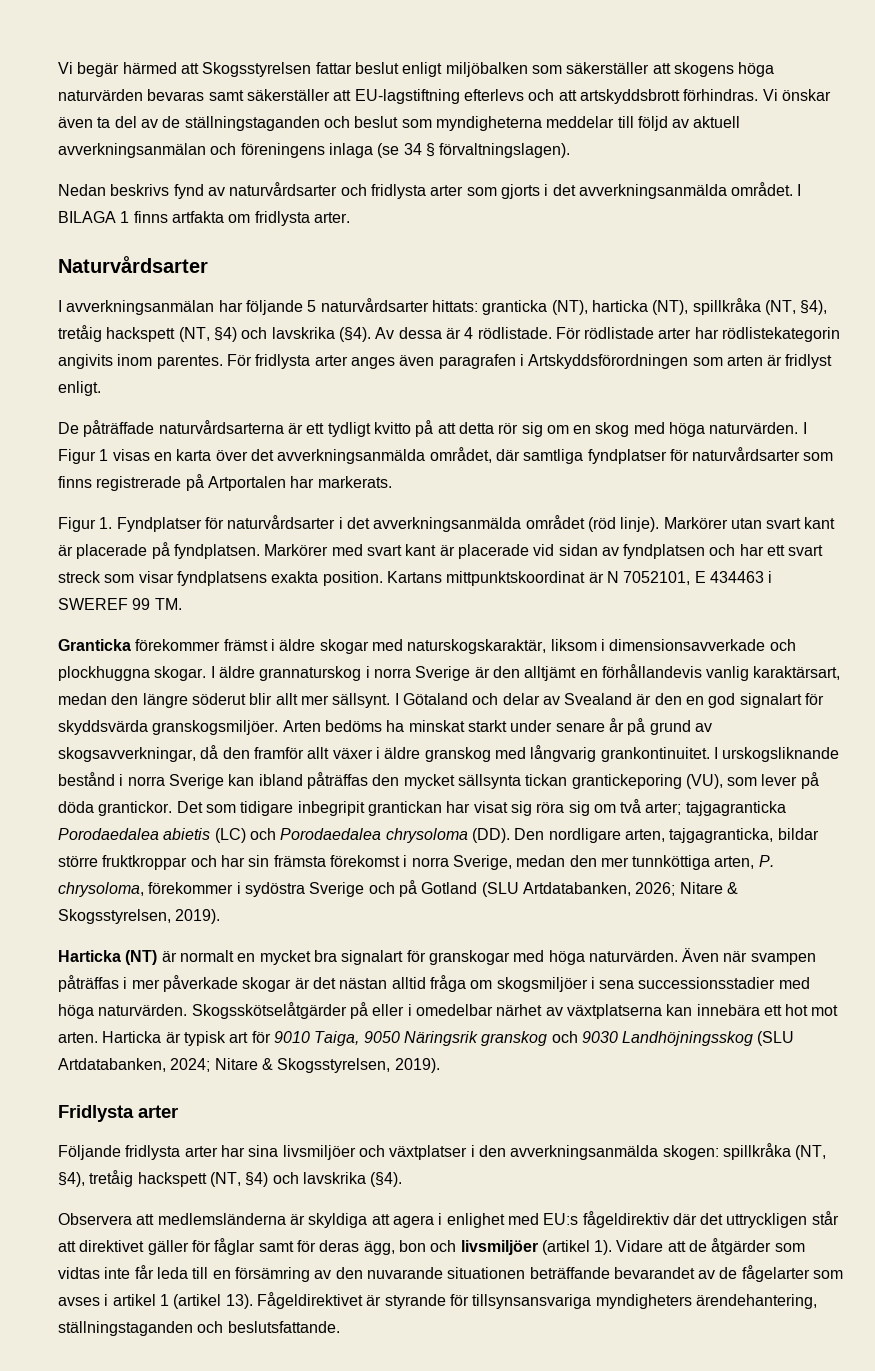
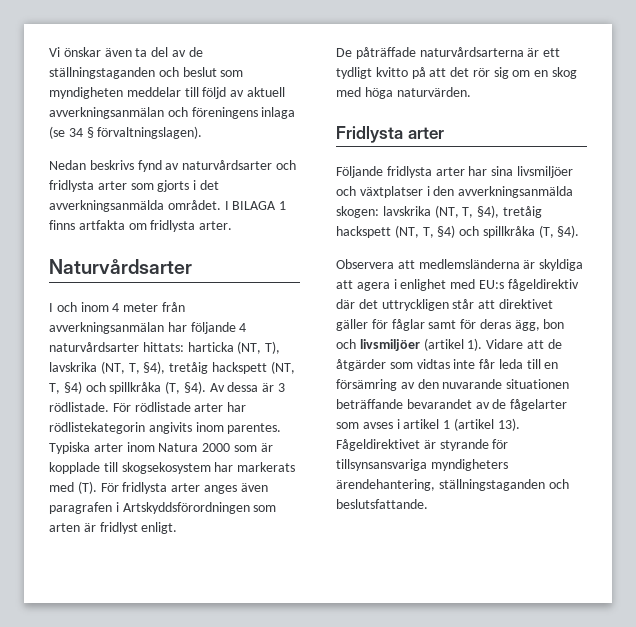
[58,62,775,77] [58,89,778,104] Vi begär härmed att Skogsstyrelsen fattar beslut enligt miljöbalken som säkerställer att skogens höga naturvärden bevaras samt säkerställer att EU-lagstiftning efterlevs och att artskyddsbrott förhindras. Vi -> [49,47,60,57] Vi
[435,116,542,131] myndigheterna -> [49,87,123,99] myndigheten
(62, 306) none -> [56,302,185,312] och inom 4 meter från
[307,300,317,312] 5 -> [239,323,247,332] 4
[482,298,828,315] [58,325,371,342] granticka (NT), harticka (NT), spillkråka (NT, §4), tretåig hackspett (NT, §4) och lavskrika (§4). -> [187,341,281,354] [49,361,295,374] [49,381,206,394] harticka (NT, T), lavskrika (NT, T, §4), tretåig hackspett (NT, T, §4) och spillkråka (T, §4).
[464,327,474,339] 4 -> [278,383,286,392] 3
(223, 362) none -> [49,442,273,454] [49,462,296,474] [49,481,97,494] Typiska arter inom Natura 2000 som är kopplade till skogsekosystem har markerats med (T).
[458,422,494,434] detta -> [450,67,470,77] det
[802,422,807,434] [58,447,834,464] [58,474,392,491] [58,515,836,532] [58,542,824,559] [58,571,773,586] [58,598,182,610] [58,639,796,654] [58,664,841,681] [58,693,825,708] [58,718,712,735] [58,745,840,762] [58,772,819,789] [58,799,786,816] [58,828,819,843] [58,855,774,870] [58,880,738,897] [58,909,221,924] [58,948,816,965] [58,975,810,992] [58,1002,839,1019] [58,1031,795,1046] [58,1058,440,1073] I Figur 1 visas en karta över det avverkningsanmälda området, där samtliga fyndplatser för naturvårdsarter som finns registrerade på Artportalen har markerats. // Figur 1. Fyndplatser för naturvårdsarter i det avverkningsanmälda området (röd linje). Markörer utan svart kant är placerade på fyndplatsen. Markörer med svart kant är placerade vid sidan av fyndplatsen och har ett svart streck som visar fyndplatsens exakta position. Kartans mittpunktskoordinat är N 7052101, E 434463 i SWEREF 99 TM. // Granticka förekommer främst i äldre skogar med naturskogskaraktär, liksom i dimensionsavverkade och plockhuggna skogar. I äldre grannaturskog i norra Sverige är den alltjämt en förhållandevis vanlig karaktärsart, medan den längre söderut blir allt mer sällsynt. I Götaland och delar av Svealand är den en god signalart för skyddsvärda granskogsmiljöer. Arten bedöms ha minskat starkt under senare år på grund av skogsavverkningar, då den framför allt växer i äldre granskog med långvarig grankontinuitet. I urskogsliknande bestånd i norra Sverige kan ibland påträffas den mycket sällsynta tickan grantickeporing (VU), som lever på döda grantickor. Det som tidigare inbegripit grantickan har visat sig röra sig om två arter; tajgagranticka Porodaedalea abietis (LC) och Porodaedalea chrysoloma (DD). Den nordligare arten, tajgagranticka, bildar större fruktkroppar och har sin främsta förekomst i norra Sverige, medan den mer tunnköttiga arten, P. chrysoloma, förekommer i sydöstra Sverige och på Gotland (SLU Artdatabanken, 2026; Nitare & Skogsstyrelsen, 2019). // Harticka (NT) är normalt en mycket bra signalart för granskogar med höga naturvärden. Även när svampen påträffas i mer påverkade skogar är det nästan alltid fråga om skogsmiljöer i sena successionsstadier med höga naturvärden. Skogsskötselåtgärder på eller i omedelbar närhet av växtplatserna kan innebära ett hot mot arten. Harticka är typisk art för 9010 Taiga, 9050 Näringsrik granskog och 9030 Landhöjningsskog (SLU Artdatabanken, 2024; Nitare & Skogsstyrelsen, 2019). -> (471, 92) none
[722,1143,827,1160] [58,1170,403,1187] spillkråka (NT, §4), tretåig hackspett (NT, §4) och lavskrika (§4). -> [382,205,542,218] [336,225,580,238] lavskrika (NT, T, §4), tretåig hackspett (NT, T, §4) och spillkråka (T, §4).

